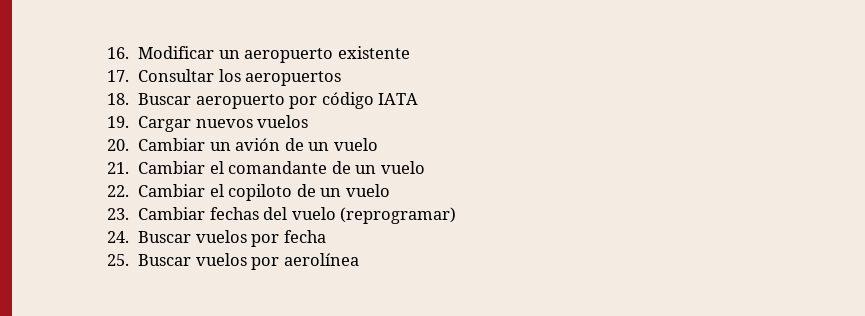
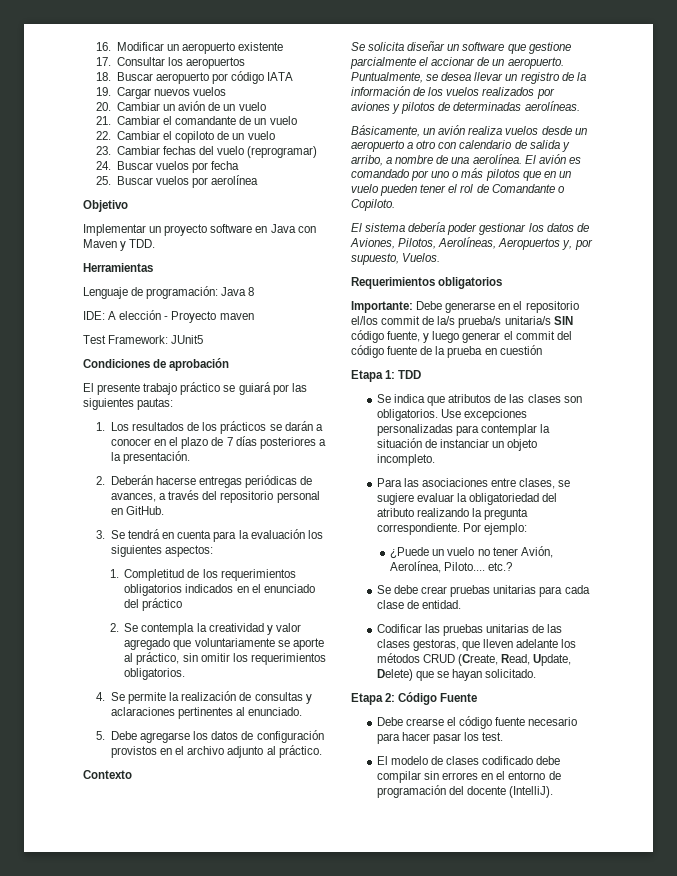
(359, 259) none -> [83,200,128,212] [83,224,316,236] [83,239,156,251] [83,263,153,272] [83,286,255,299] [83,310,254,323] [83,335,204,344] [83,358,230,371] [83,382,307,395] [83,398,174,410] [96,421,323,434] [111,436,326,449] [111,451,191,464] [96,475,313,488] [111,490,320,503] [111,506,165,515] [96,529,323,542] [111,545,214,557] [109,569,296,581] [124,584,315,596] [124,598,183,611] [109,623,301,635] [124,638,324,650] [124,652,326,665] [124,668,186,680] [96,691,312,704] [111,707,303,719] [96,730,324,743] [111,745,322,758] [83,770,132,779] [351,41,571,54] [350,57,564,69] [351,72,586,84] [351,86,555,99] [351,101,580,114] [351,125,587,137] [351,140,570,152] [351,154,581,166] [351,168,571,181] [351,184,565,196] [351,199,395,211] [351,222,589,235] [350,237,593,250] [351,253,441,265] [351,277,503,289] [351,301,579,313] [351,316,573,328] [351,330,572,343] [351,345,542,358] [351,370,422,382] [376,394,582,406] [376,409,528,421] [376,424,551,436] [376,438,538,451] [376,454,435,466] [376,478,571,489] [376,493,558,505] [376,508,529,520] [376,523,528,535] [390,546,553,559] [390,561,513,573] [376,585,590,597] [376,600,462,609] [376,624,563,636] [376,639,577,651] [376,653,572,666] [376,669,537,681] [351,692,478,705] [376,716,578,729] [376,732,504,744] [376,756,561,765] [376,771,561,783] [376,785,554,798] // Objetivo // Implementar un proyecto software en Java con Maven y TDD. // Herramientas // Lenguaje de programación: Java 8 // IDE: A elección - Proyecto maven // Test Framework: JUnit5 // Condiciones de aprobación // El presente trabajo práctico se guiará por las siguientes pautas: // 1. Los resultados de los prácticos se darán a conocer en el plazo de 7 días posteriores a la presentación. // 2. Deberán hacerse entregas periódicas de avances, a través del repositorio personal en GitHub. // 3. Se tendrá en cuenta para la evaluación los siguientes aspectos: // 1. Completitud de los requerimientos obligatorios indicados en el enunciado del práctico // 2. Se contempla la creatividad y valor agregado que voluntariamente se aporte al práctico, sin omitir los requerimientos obligatorios. // 4. Se permite la realización de consultas y aclaraciones pertinentes al enunciado. // 5. Debe agregarse los datos de configuración provistos en el archivo adjunto al práctico. // Contexto // Se solicita diseñar un software que gestione parcialmente el accionar de un aeropuerto. Puntualmente, se desea llevar un registro de la información de los vuelos realizados por aviones y pilotos de determinadas aerolíneas. // Básicamente, un avión realiza vuelos desde un aeropuerto a otro con calendario de salida y arribo, a nombre de una aerolínea. El avión es comandado por uno o más pilotos que en un vuelo pueden tener el rol de Comandante o Copiloto. // El sistema debería poder gestionar los datos de Aviones, Pilotos, Aerolíneas, Aeropuertos y, por supuesto, Vuelos. // Requerimientos obligatorios // Importante: Debe generarse en el repositorio el/los commit de la/s prueba/s unitaria/s SIN código fuente, y luego generar el commit del código fuente de la prueba en cuestión // Etapa 1: TDD // Se indica que atributos de las clases son obligatorios. Use excepciones personalizadas para contemplar la situación de instanciar un objeto incompleto. // Para las asociaciones entre clases, se sugiere evaluar la obligatoriedad del atributo realizando la pregunta correspondiente. Por ejemplo: // ¿Puede un vuelo no tener Avión, Aerolínea, Piloto.... etc.? // Se debe crear pruebas unitarias para cada clase de entidad. // Codificar las pruebas unitarias de las clases gestoras, que lleven adelante los métodos CRUD (Create, Read, Update, Delete) que se hayan solicitado. // Etapa 2: Código Fuente // Debe crearse el código fuente necesario para hacer pasar los test. // El modelo de clases codificado debe compilar sin errores en el entorno de programación del docente (IntelliJ).

